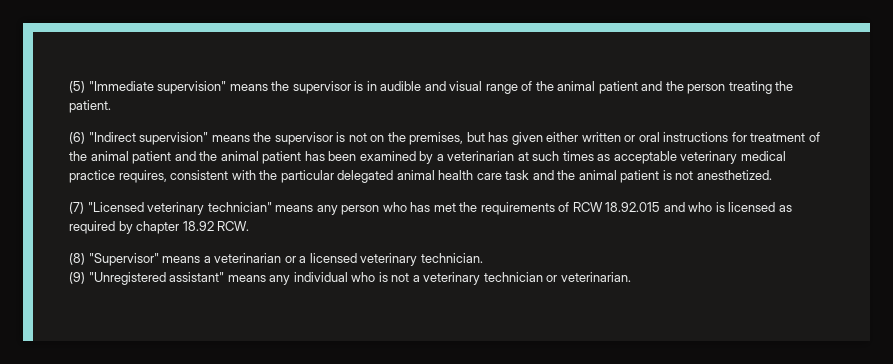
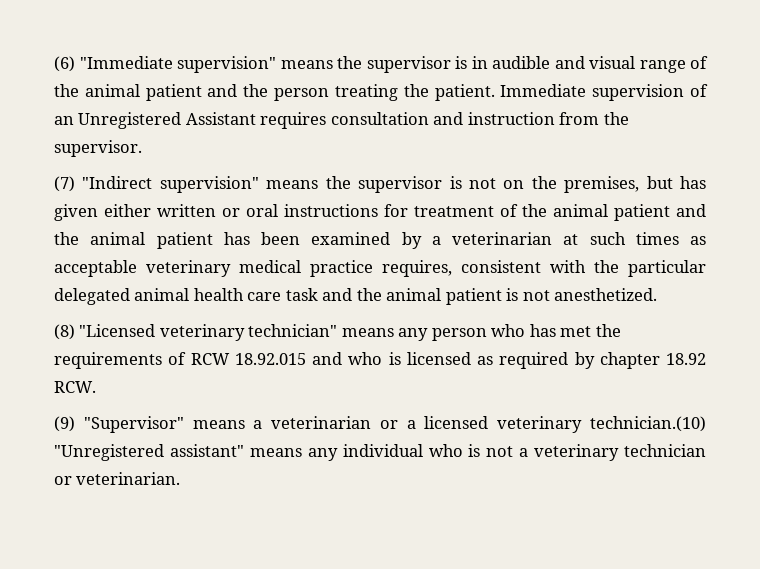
[69,81,85,93] (5) -> [54,56,75,72] (6)
[69,132,85,144] // (6) -> [500,84,708,101] [54,112,629,129] [54,140,142,157] [54,176,75,192] Immediate supervision of an Unregistered Assistant requires consultation and instruction from the supervisor. // (7)
[69,202,84,214] (7) -> [54,324,75,340] (8)
[69,253,85,265] (8) -> [54,416,75,432] (9)
[420,253,483,263] [69,272,85,284] technician. // (9) -> [590,416,706,432] technician.(10)

